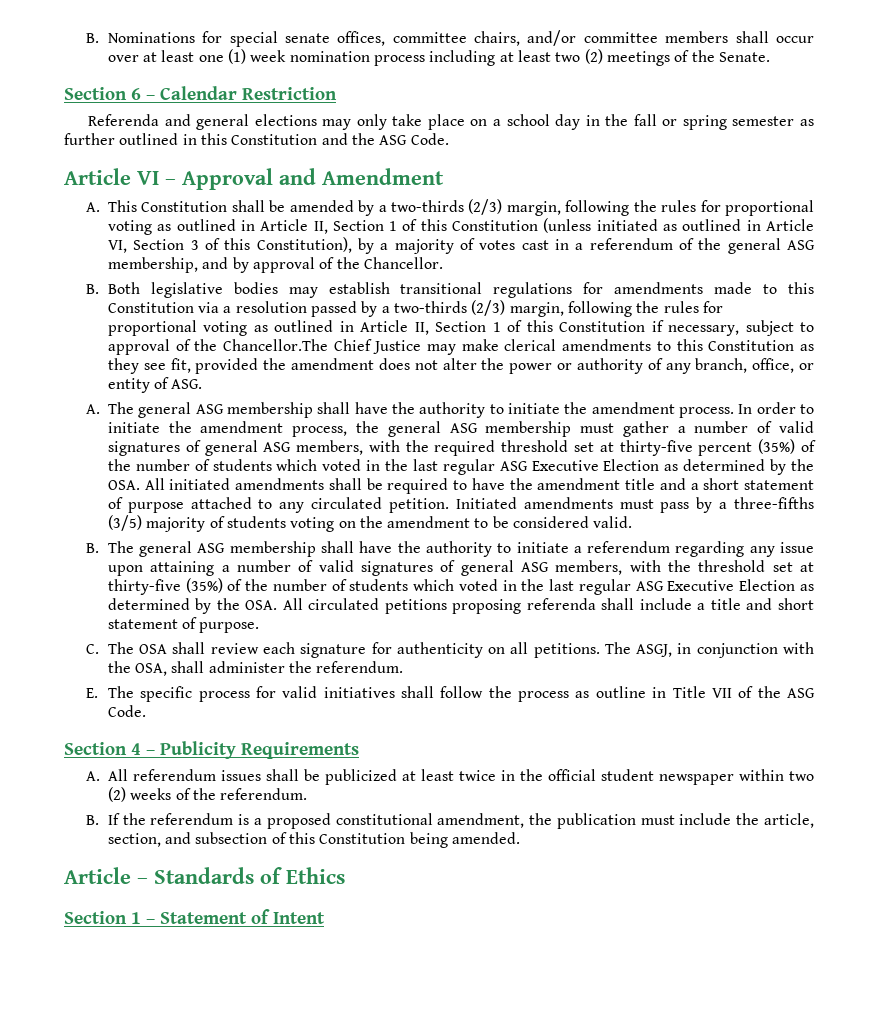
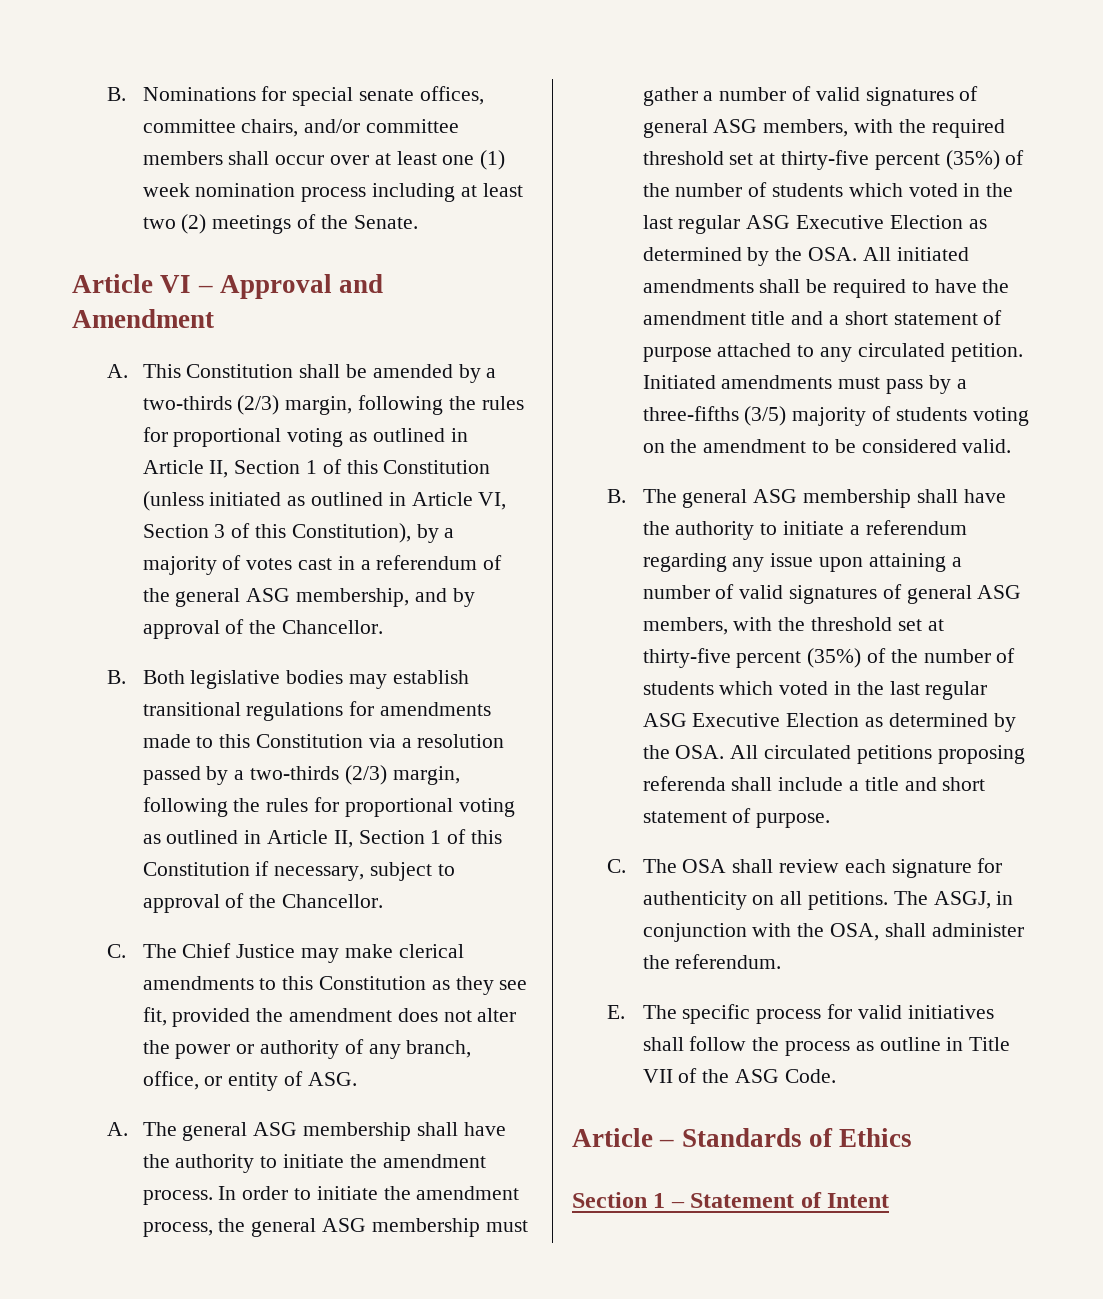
[64,86,337,100] [88,114,815,130] [64,133,449,145] // Section 6 – Calendar Restriction // Referenda and general elections may only take place on a school day in the fall or spring semester as further outlined in this Constitution and the ASG Code. -> (418, 222) none
[222,339,328,351] Chancellor.The -> [282,894,384,908] [107,944,177,958] Chancellor. // C. The
(181, 587) none -> [736,651,802,668] percent
[64,741,359,759] [85,769,815,785] [107,787,308,802] [85,813,815,829] [107,832,521,848] // Section 4 – Publicity Requirements // A. All referendum issues shall be publicized at least twice in the official student newspaper within two (2) weeks of the referendum. // B. If the referendum is a proposed constitutional amendment, the publication must include the article, section, and subsection of this Constitution being amended. -> (836, 1076) none

